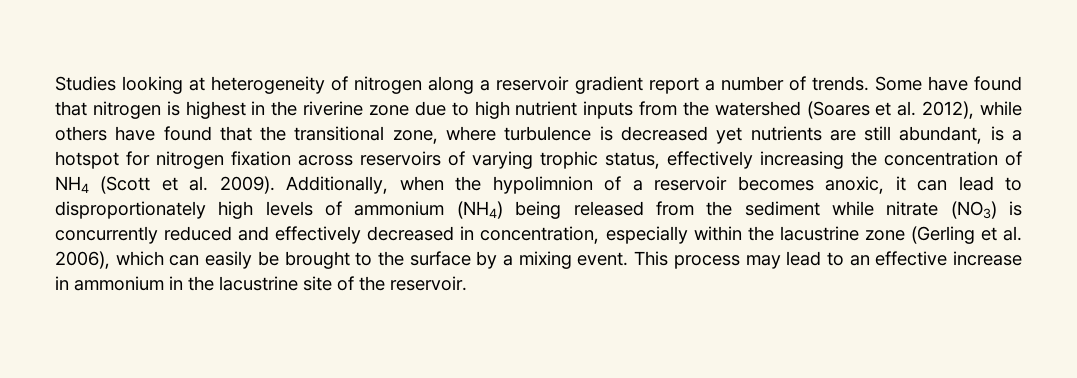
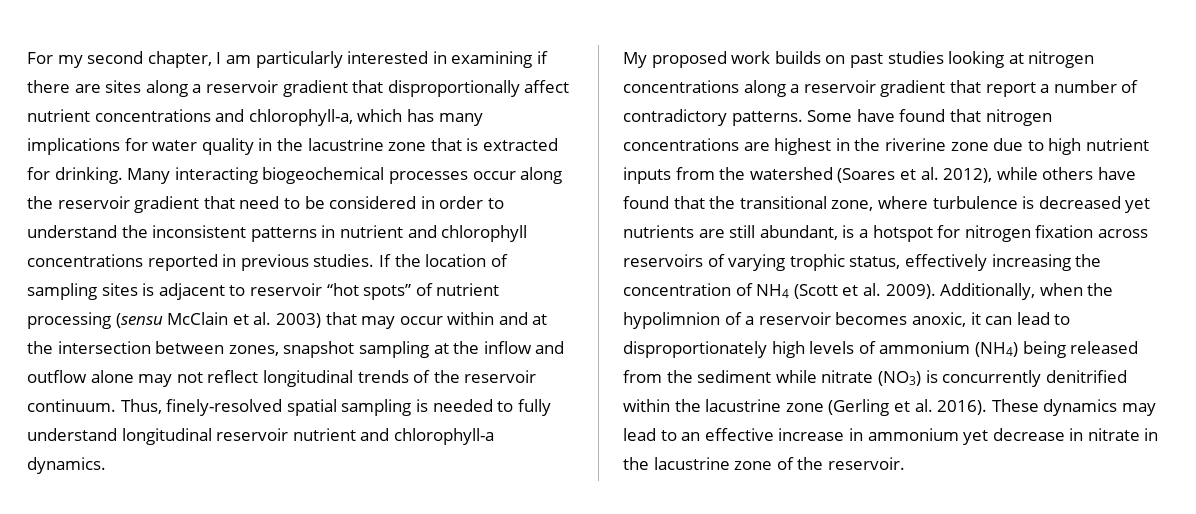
[55,76,643,94] Studies looking at heterogeneity of nitrogen along a reservoir gradient -> [27,51,548,68] [27,80,570,97] [27,109,483,126] [27,138,558,155] [27,167,563,184] [27,196,504,213] [27,225,528,242] [27,254,508,271] [27,283,500,300] [27,312,548,329] [27,341,565,358] [27,370,537,387] [27,399,551,416] [27,428,494,445] [27,457,106,474] [623,51,1095,68] [623,80,981,97] For my second chapter, I am particularly interested in examining if there are sites along a reservoir gradient that disproportionally affect nutrient concentrations and chlorophyll-a, which has many implications for water quality in the lacustrine zone that is extracted for drinking. Many interacting biogeochemical processes occur along the reservoir gradient that need to be considered in order to understand the inconsistent patterns in nutrient and chlorophyll concentrations reported in previous studies. If the location of sampling sites is adjacent to reservoir “hot spots” of nutrient processing (sensu McClain et al. 2003) that may occur within and at the intersection between zones, snapshot sampling at the inflow and outflow alone may not reflect longitudinal trends of the reservoir continuum. Thus, finely-resolved spatial sampling is needed to fully understand longitudinal reservoir nutrient and chlorophyll-a dynamics. // My proposed work builds on past studies looking at nitrogen concentrations along a reservoir gradient that
[811,76,869,91] trends. -> [623,109,803,126] contradictory patterns.
[166,101,180,116] is -> [623,138,770,151] concentrations are
[164,226,688,244] reduced and effectively decreased in concentration, especially -> [1045,370,1127,383] denitrified
[55,251,740,269] 2006), which can easily be brought to the surface by a mixing event. This process -> [937,399,1118,416] 2016). These dynamics
[169,276,332,291] in the lacustrine site -> [963,428,1159,445] [623,457,773,470] yet decrease in nitrate in the lacustrine zone

